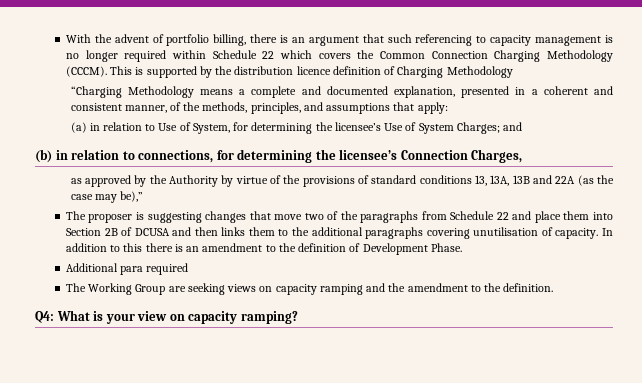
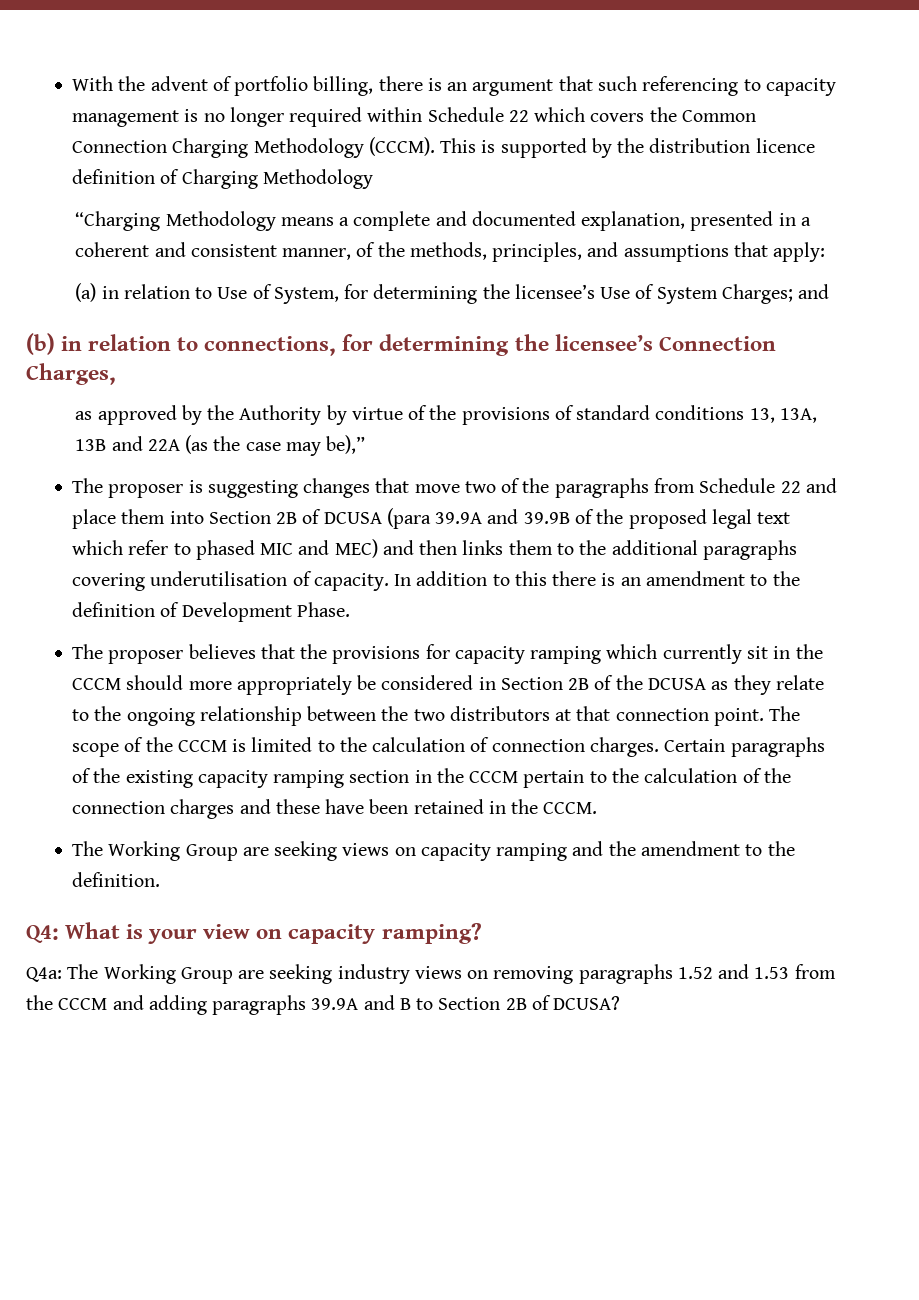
(170, 232) none -> [386,508,791,529] [72,539,378,560] (para 39.9A and 39.9B of the proposed legal text which refer to phased MIC and MEC)
[473,227,539,236] unutilisation -> [150,571,288,586] underutilisation
[65,263,189,275] Additional para required -> [72,644,823,664] [72,675,824,695] [72,706,801,726] [72,737,825,757] [72,768,791,788] [72,799,598,819] The proposer believes that the provisions for capacity ramping which currently sit in the CCCM should more appropriately be considered in Section 2B of the DCUSA as they relate to the ongoing relationship between the two distributors at that connection point. The scope of the CCCM is limited to the calculation of connection charges. Certain paragraphs of the existing capacity ramping section in the CCCM pertain to the calculation of the connection charges and these have been retained in the CCCM.
(298, 317) none -> [26,964,836,984] [26,995,621,1015] // Q4a: The Working Group are seeking industry views on removing paragraphs 1.52 and 1.53 from the CCCM and adding paragraphs 39.9A and B to Section 2B of DCUSA?

